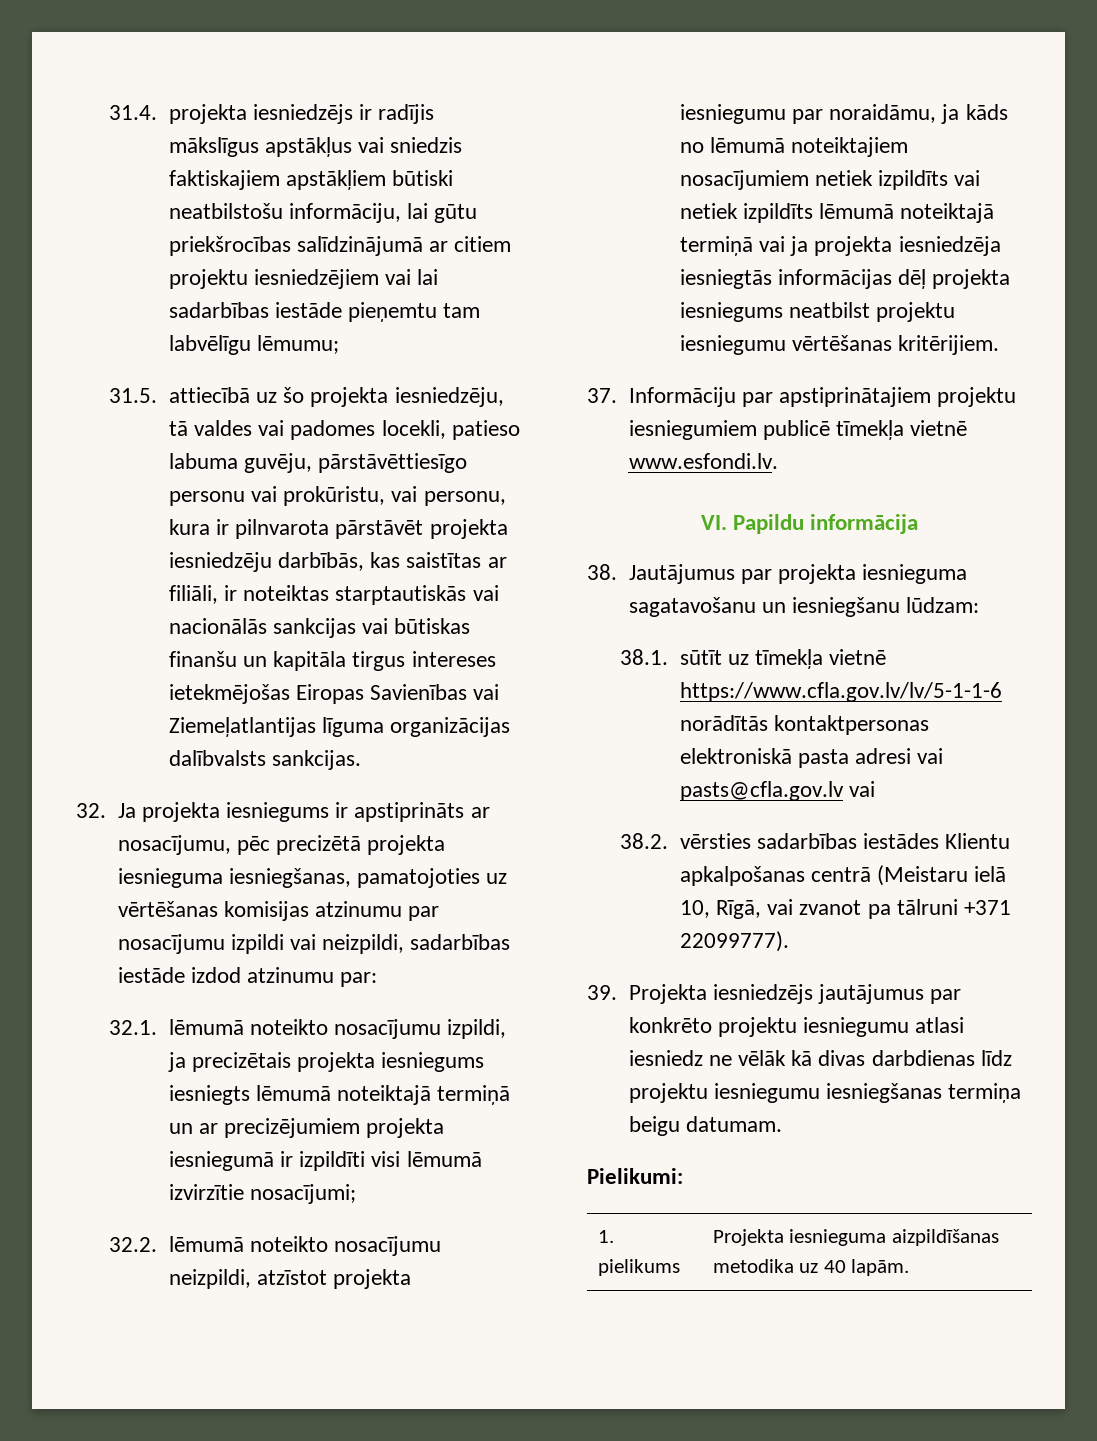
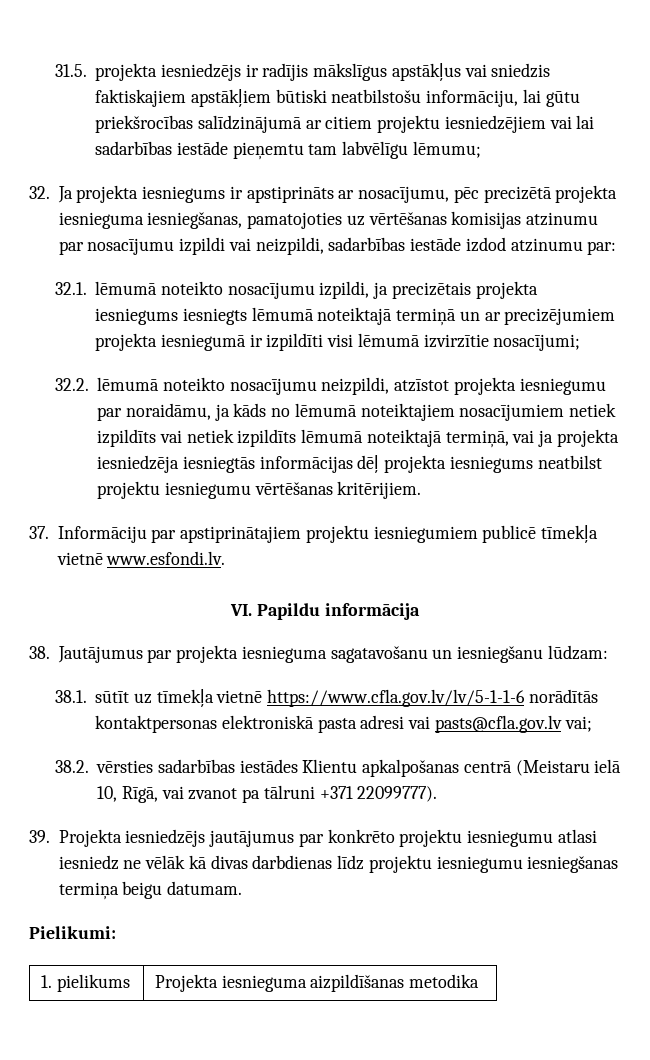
[109,105,158,120] 31.4. -> [54,64,87,77] 31.5.
[109,387,504,407] [168,420,520,440] [168,453,468,473] [168,486,506,506] [168,519,508,539] [168,552,507,572] [168,585,499,605] [168,618,471,638] [168,651,496,671] [168,684,500,704] [168,717,511,737] [168,750,361,770] // 31.5. attiecībā uz šo projekta iesniedzēju, tā valdes vai padomes locekli, patieso labuma guvēju, pārstāvēttiesīgo personu vai prokūristu, vai personu, kura ir pilnvarota pārstāvēt projekta iesniedzēju darbībās, kas saistītas ar filiāli, ir noteiktas starptautiskās vai nacionālās sankcijas vai būtiskas finanšu un kapitāla tirgus intereses ietekmējošas Eiropas Savienības vai Ziemeļatlantijas līguma organizācijas dalībvalsts sankcijas. -> (481, 149) none
[679,236,753,256] termiņā -> [445,430,509,448] termiņā,
[848,781,875,797] vai -> [564,716,592,732] vai;
[799,1259,910,1276] uz 40 lapām. -> (480, 981) none

